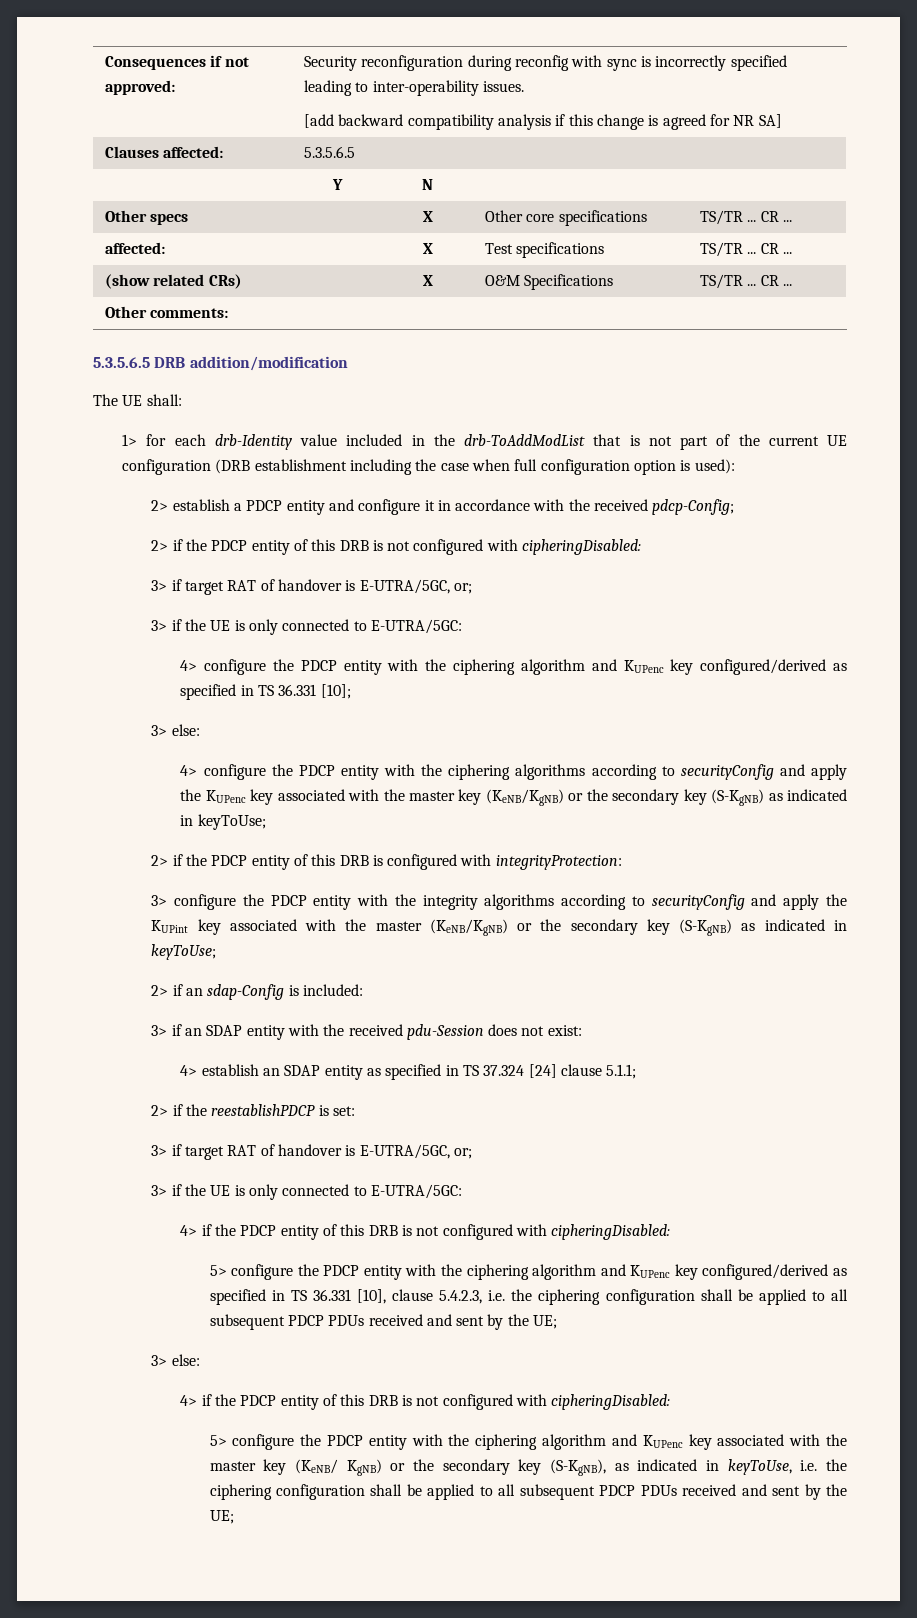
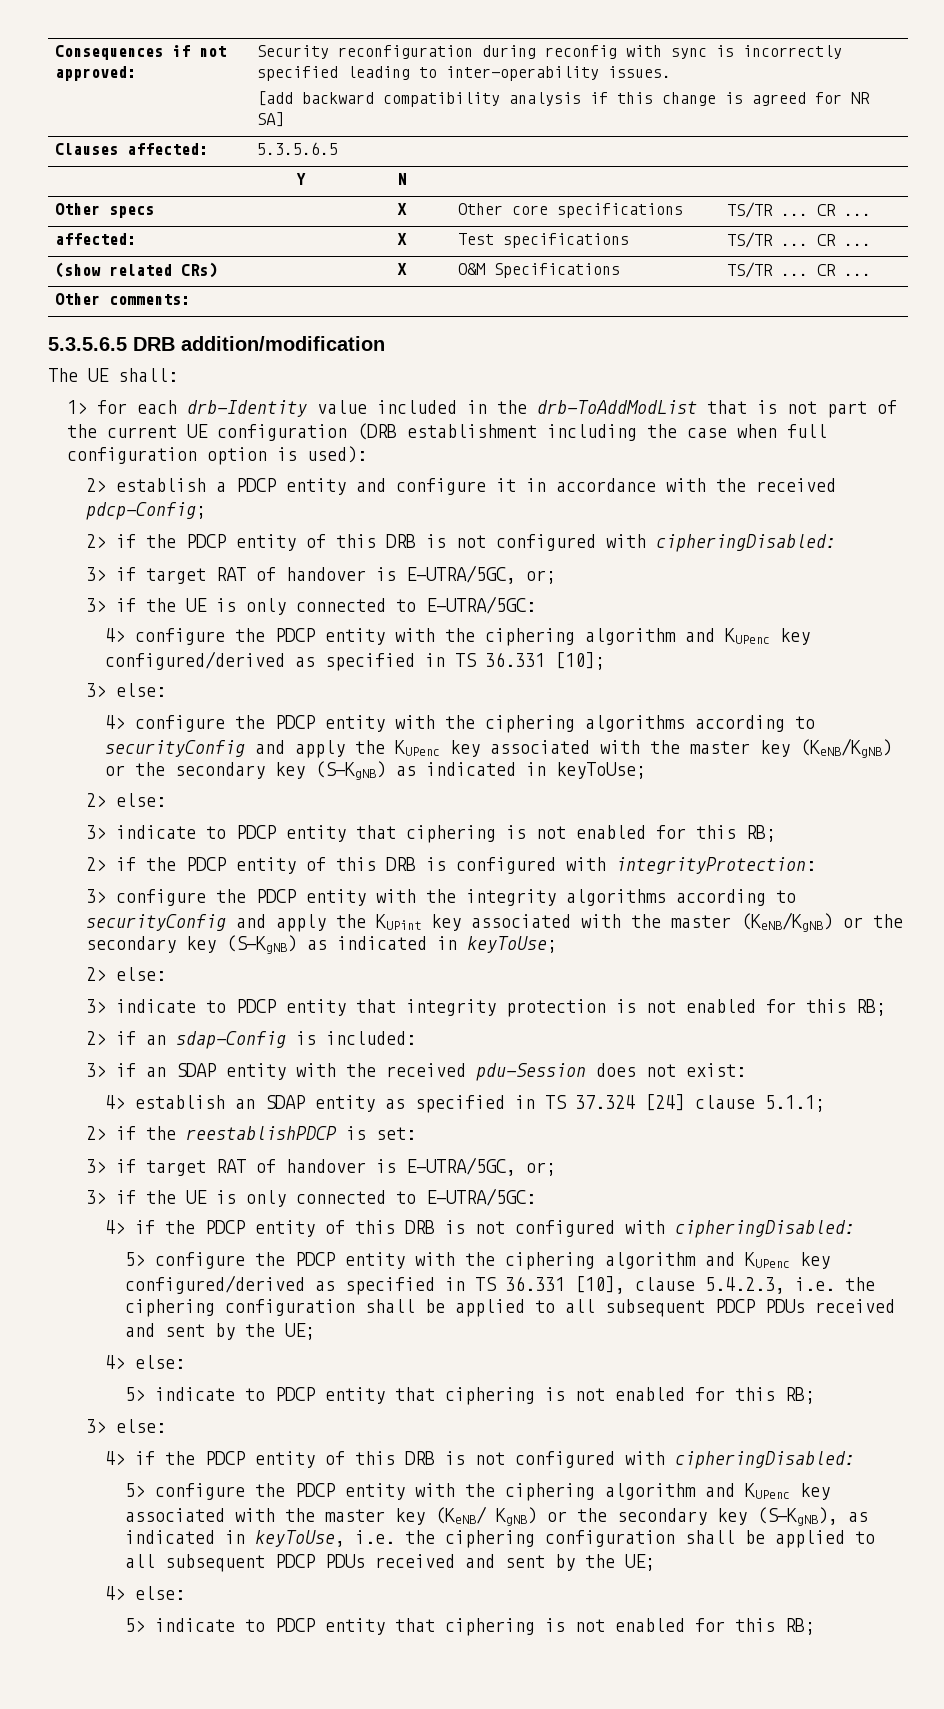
(266, 822) none -> [86,793,167,807] [86,825,777,843] // 2> else: // 3> indicate to PDCP entity that ciphering is not enabled for this RB;
(217, 952) none -> [86,967,167,981] [86,999,887,1017] // 2> else: // 3> indicate to PDCP entity that integrity protection is not enabled for this RB;
(558, 1322) none -> [105,1355,186,1369] [124,1387,815,1405] // 4> else: // 5> indicate to PDCP entity that ciphering is not enabled for this RB;
(234, 1517) none -> [105,1586,186,1600] [124,1618,815,1636] // 4> else: // 5> indicate to PDCP entity that ciphering is not enabled for this RB;

